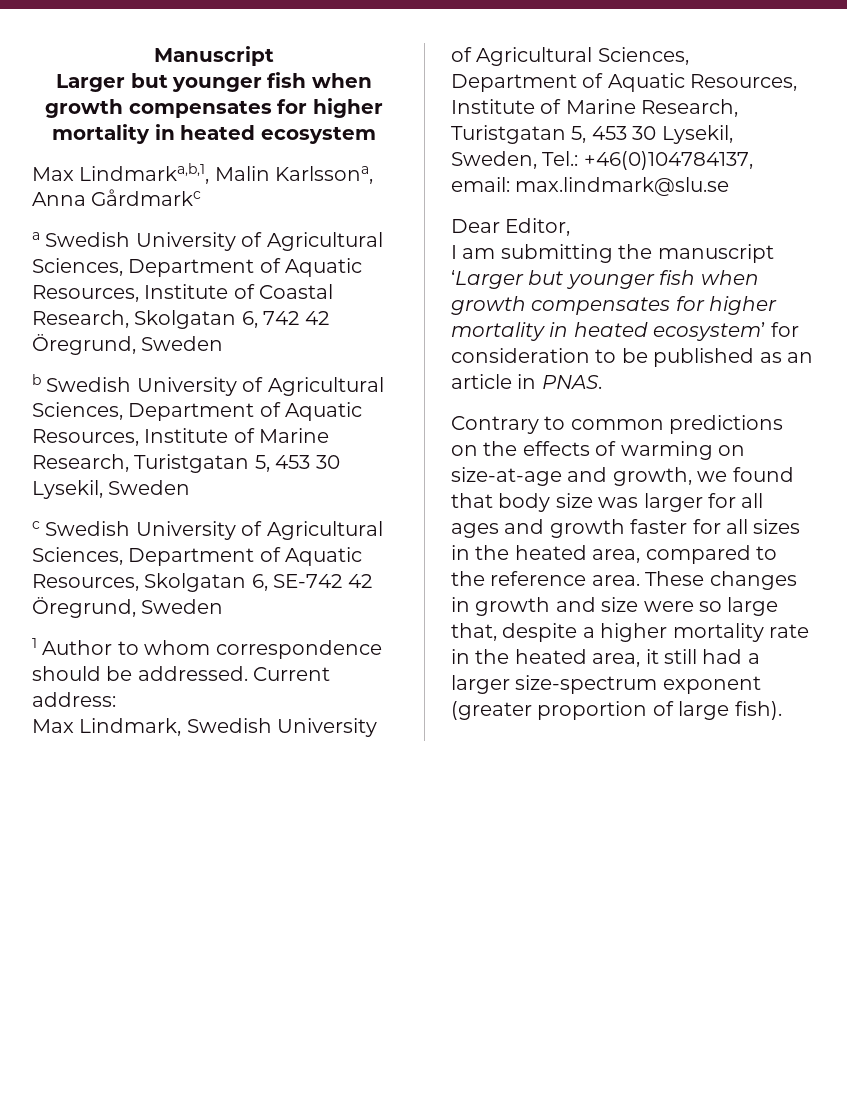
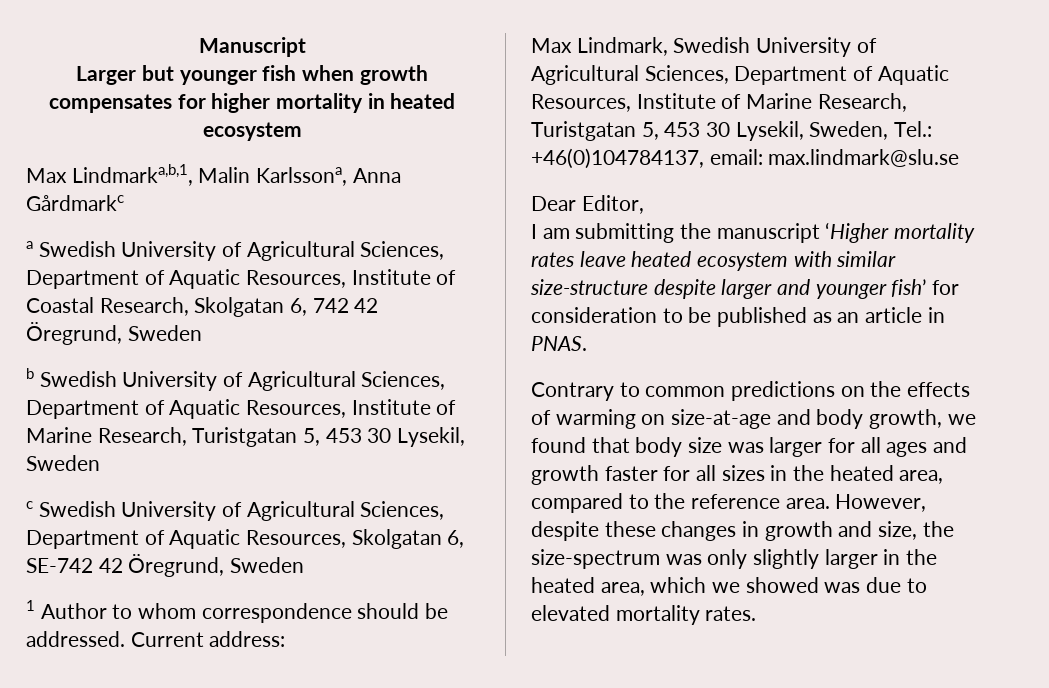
[451,270,759,289] [451,296,778,315] [451,322,766,341] ‘Larger but younger fish when growth compensates for higher mortality in heated ecosystem’ -> [825,222,976,243] [531,251,897,271] [530,279,927,299] ‘Higher mortality rates leave heated ecosystem with similar size-structure despite larger and younger fish’
(608, 474) none -> [816,409,864,429] body
[645,571,705,586] These -> [835,494,927,512] [531,521,656,541] However, despite these
[601,597,779,616] [451,623,809,642] [451,649,760,667] [451,675,761,694] [451,701,782,720] size were so large that, despite a higher mortality rate in the heated area, it still had a larger size-spectrum exponent (greater proportion of large fish). -> [878,521,954,540] [531,549,938,569] [531,577,927,596] [531,605,757,625] size, the size-spectrum was only slightly larger in the heated area, which we showed was due to elevated mortality rates.

